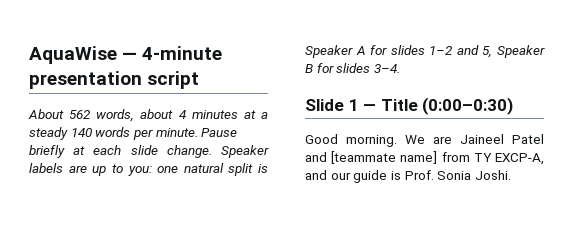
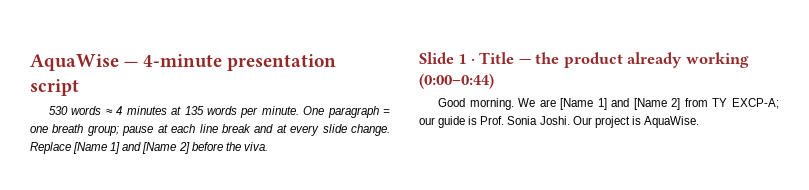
[28,109,268,122] [29,127,238,140] [29,145,269,158] [29,163,268,176] [305,45,545,58] [305,63,400,73] [305,97,514,115] [305,134,544,147] [305,151,544,165] [305,170,327,180] About 562 words, about 4 minutes at a steady 140 words per minute. Pause briefly at each slide change. Speaker labels are up to you: one natural split is Speaker A for slides 1–2 and 5, Speaker B for slides 3–4. // Slide 1 — Title (0:00–0:30) // Good morning. We are Jaineel Patel and [teammate name] from TY EXCP-A, and -> [49,106,390,118] [30,124,390,136] [30,142,268,154] [419,52,749,68] [419,73,494,89] [438,98,779,110] 530 words ≈ 4 minutes at 135 words per minute. One paragraph = one breath group; pause at each line break and at every slide change. Replace [Name 1] and [Name 2] before the viva. // Slide 1 · Title — the product already working (0:00–0:44) // Good morning. We are [Name 1] and [Name 2] from TY EXCP-A;
(511, 175) none -> [572,116,699,128] Our project is AquaWise.

